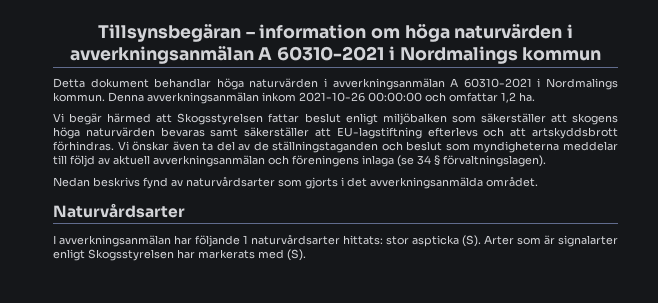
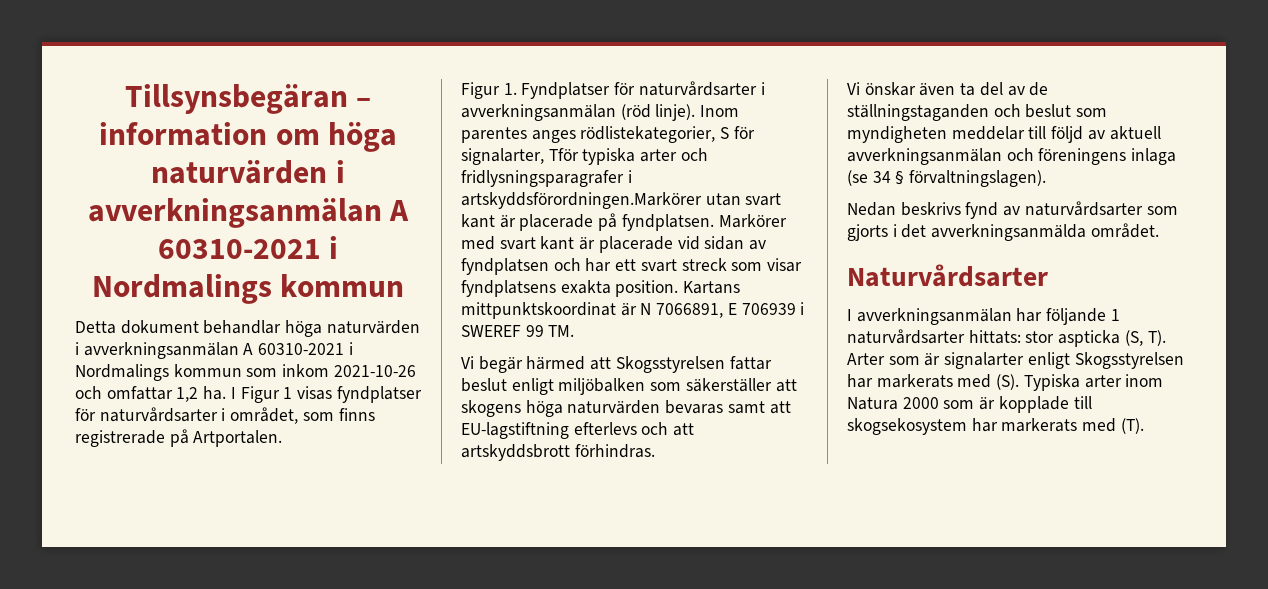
[53,92,259,104] kommun. Denna avverkningsanmälan -> [173,364,278,377] kommun som
[368,92,422,102] 00:00:00 -> (416, 371) none
(535, 97) none -> [230,386,422,403] [75,407,375,424] [75,429,283,447] [461,81,765,99] [461,104,740,121] [461,126,755,143] [461,148,708,165] [461,170,632,187] [461,192,782,209] [461,213,787,231] [461,236,767,253] [461,258,803,275] [461,280,741,297] [461,302,805,319] [461,325,575,337] I Figur 1 visas fyndplatser för naturvårdsarter i området, som finns registrerade på Artportalen. // Figur 1. Fyndplatser för naturvårdsarter i avverkningsanmälan (röd linje). Inom parentes anges rödlistekategorier, S för signalarter, Tför typiska arter och fridlysningsparagrafer i artskyddsförordningen.Markörer utan svart kant är placerade på fyndplatsen. Markörer med svart kant är placerade vid sidan av fyndplatsen och har ett svart streck som visar fyndplatsens exakta position. Kartans mittpunktskoordinat är N 7066891, E 706939 i SWEREF 99 TM.
[244,127,310,137] säkerställer -> (765, 407) none
(114, 146) none -> (655, 451) //
[473,141,560,153] myndigheterna -> [847,126,947,143] myndigheten
[462,235,481,247] (S). -> [1124,330,1166,346] (S, T).
(306, 255) none -> [1023,374,1164,391] [847,396,1092,413] [847,418,1144,435] Typiska arter inom Natura 2000 som är kopplade till skogsekosystem har markerats med (T).

